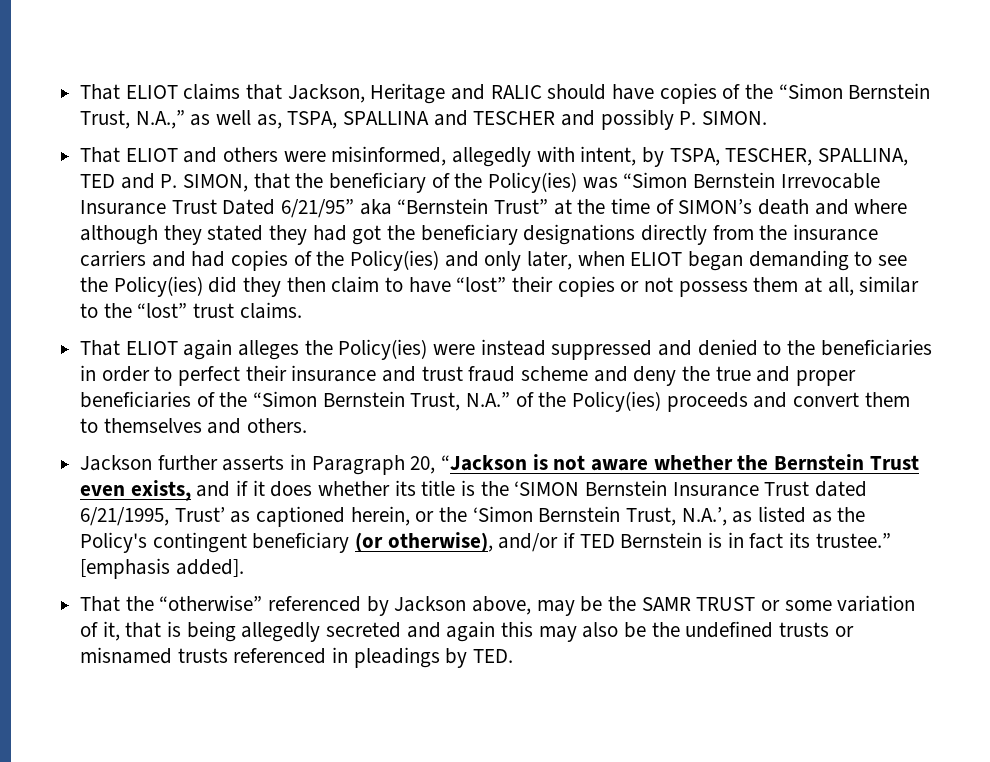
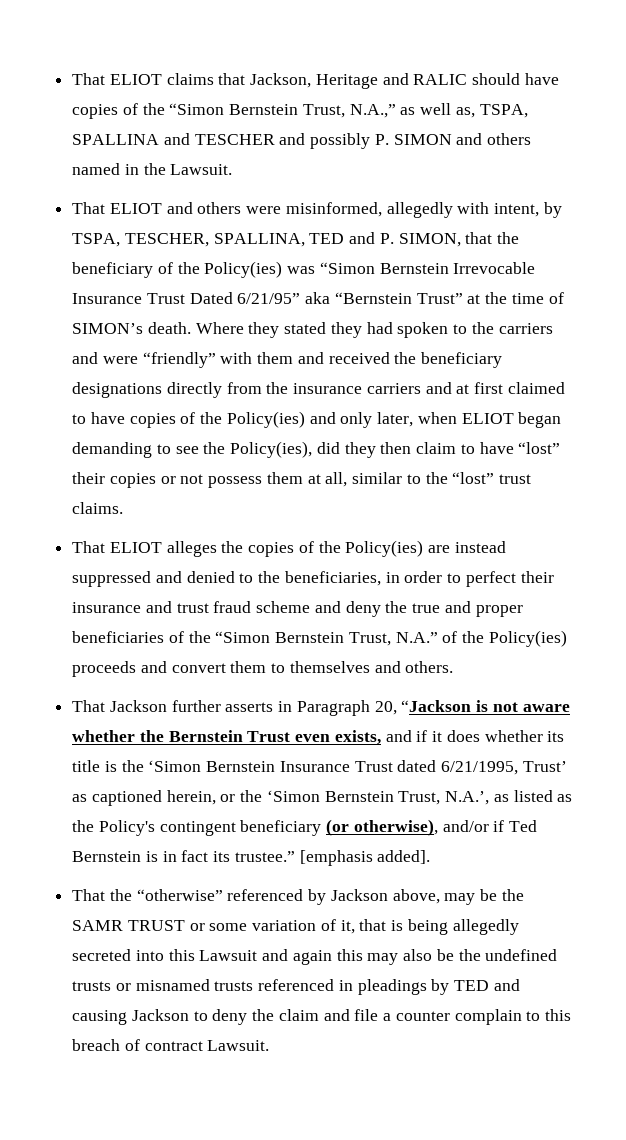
[702,111,768,125] SIMON. -> [393,133,532,145] [72,163,233,175] SIMON and others named in the Lawsuit.
[758,199,908,215] [80,225,382,245] death and where although they stated they had got -> [147,322,553,338] [72,352,390,368] death. Where they stated they had spoken to the carriers and were “friendly” with them and received
[191,251,226,267] had -> [456,382,565,394] [72,412,125,424] at first claimed to have
[113,276,203,297] Policy(ies) -> [230,441,313,458] Policy(ies),
[183,339,233,360] again -> (162, 547) none
[338,339,476,360] Policy(ies) were -> [248,540,451,557] copies of the Policy(ies) are
[820,339,932,356] beneficiaries -> [284,571,381,586] beneficiaries,
(308, 425) none -> [72,700,106,712] That
[514,481,580,496] ‘SIMON -> [148,760,202,772] ‘Simon
[579,534,615,548] TED -> [509,820,538,832] Ted
(402, 630) none -> [135,949,258,961] into this Lawsuit
[473,649,514,663] TED. -> [454,979,520,991] [72,1009,571,1025] [72,1039,270,1051] TED and causing Jackson to deny the claim and file a counter complain to this breach of contract Lawsuit.

